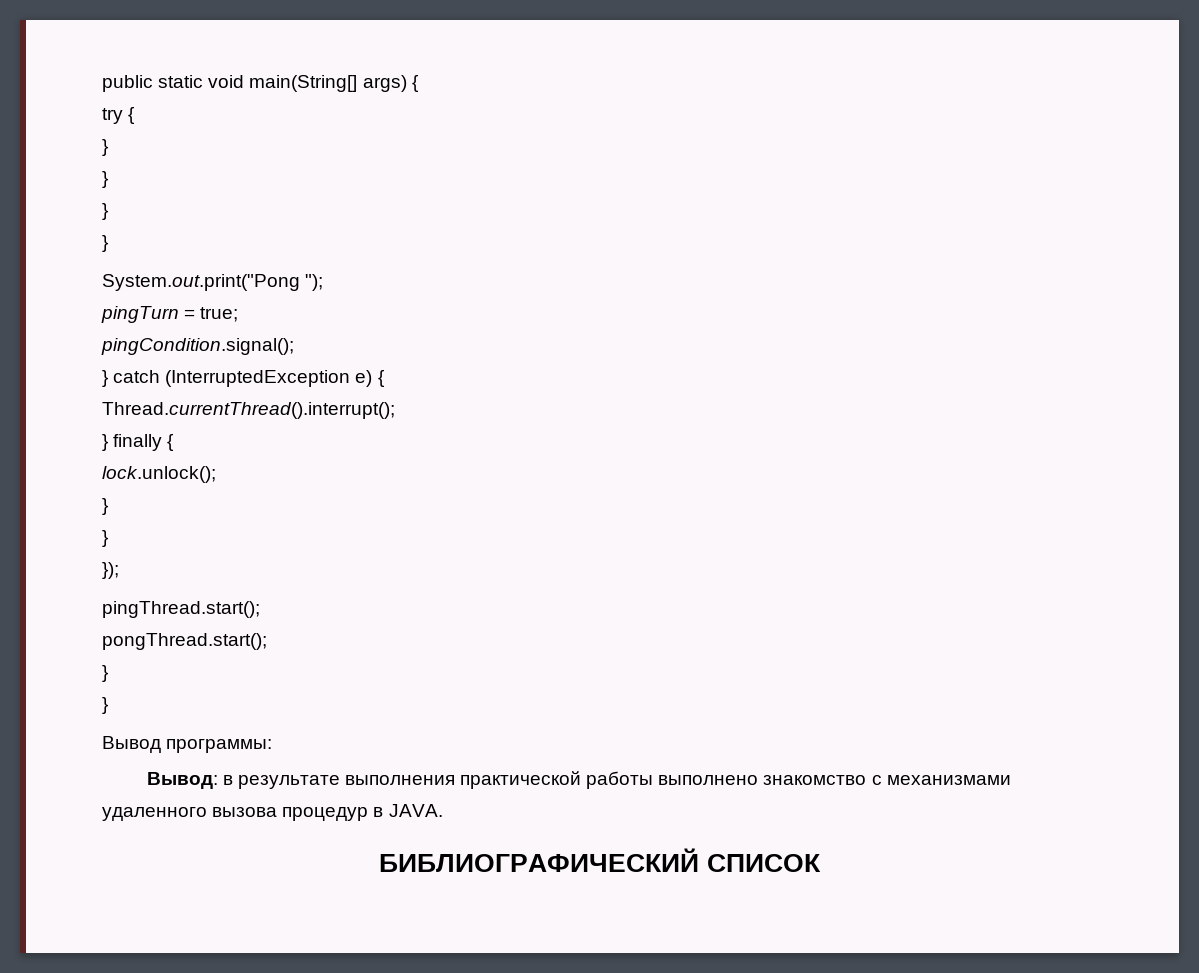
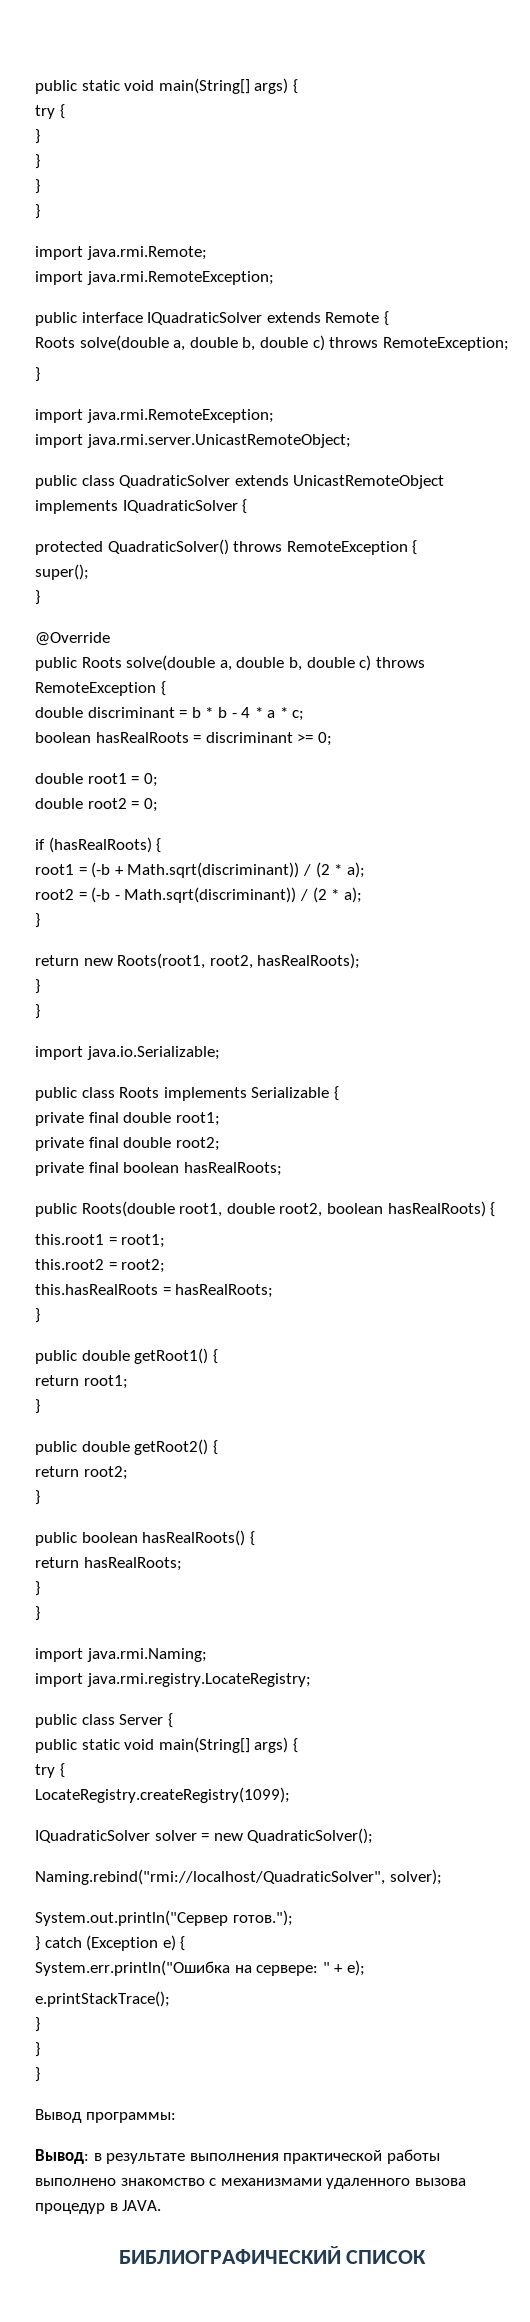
[102,274,324,291] [101,306,239,323] [101,338,294,355] [102,370,385,387] [102,402,395,419] [102,434,175,451] [102,466,216,483] [102,498,108,515] [102,530,108,547] [102,562,119,579] [102,601,260,618] [102,633,267,650] System.out.print("Pong "); // pingTurn = true; // pingCondition.signal(); // } catch (InterruptedException e) { // Thread.currentThread().interrupt(); // } finally { // lock.unlock(); // } // } // }); // pingThread.start(); // pongThread.start(); -> [35,246,207,260] [35,271,274,285] [35,311,389,326] [35,335,509,351] [35,367,40,382] [35,409,274,423] [35,434,351,448] [35,475,445,489] [35,499,248,514] [35,539,418,555] [35,564,89,580] [35,590,40,605] [35,632,110,646] [35,655,425,671] [35,681,166,696] [35,707,305,721] [35,732,332,746] [35,773,158,787] [35,798,158,812] [35,837,162,853] [35,862,365,878] [35,887,362,903] [35,913,40,928] [35,953,361,969] [35,979,40,994] [35,1004,40,1019] [35,1046,220,1060] [35,1086,339,1101] [35,1112,220,1126] [35,1137,220,1151] [35,1162,282,1176] [35,1201,496,1217] [35,1234,166,1248] [35,1259,166,1273] [35,1284,274,1298] [35,1308,40,1323] [35,1348,218,1364] [35,1375,128,1389] [35,1399,40,1414] [35,1439,218,1455] [35,1466,128,1480] [35,1490,40,1505] [35,1530,255,1546] [35,1557,182,1571] [35,1581,40,1596] [35,1606,40,1621] [35,1648,207,1662] [35,1673,311,1687] [35,1713,173,1728] [35,1737,298,1753] [35,1763,65,1778] [35,1787,290,1803] [35,1828,374,1844] [35,1869,442,1885] [35,1910,293,1926] [35,1935,186,1951] [35,1960,365,1976] [35,1991,170,2007] [35,2017,40,2032] import java.rmi.Remote; // import java.rmi.RemoteException; // public interface IQuadraticSolver extends Remote { // Roots solve(double a, double b, double c) throws RemoteException; // } // import java.rmi.RemoteException; // import java.rmi.server.UnicastRemoteObject; // public class QuadraticSolver extends UnicastRemoteObject implements IQuadraticSolver { // protected QuadraticSolver() throws RemoteException { // super(); // } // @Override // public Roots solve(double a, double b, double c) throws RemoteException { // double discriminant = b * b - 4 * a * c; // boolean hasRealRoots = discriminant >= 0; // double root1 = 0; // double root2 = 0; // if (hasRealRoots) { // root1 = (-b + Math.sqrt(discriminant)) / (2 * a); // root2 = (-b - Math.sqrt(discriminant)) / (2 * a); // } // return new Roots(root1, root2, hasRealRoots); // } // } // import java.io.Serializable; // public class Roots implements Serializable { // private final double root1; // private final double root2; // private final boolean hasRealRoots; // public Roots(double root1, double root2, boolean hasRealRoots) { // this.root1 = root1; // this.root2 = root2; // this.hasRealRoots = hasRealRoots; // } // public double getRoot1() { // return root1; // } // public double getRoot2() { // return root2; // } // public boolean hasRealRoots() { // return hasRealRoots; // } // } // import java.rmi.Naming; // import java.rmi.registry.LocateRegistry; // public class Server { // public static void main(String[] args) { // try { // LocateRegistry.createRegistry(1099); // IQuadraticSolver solver = new QuadraticSolver(); // Naming.rebind("rmi://localhost/QuadraticSolver", solver); // System.out.println("Сервер готов."); // } catch (Exception e) { // System.err.println("Ошибка на сервере: " + e); // e.printStackTrace(); // }

